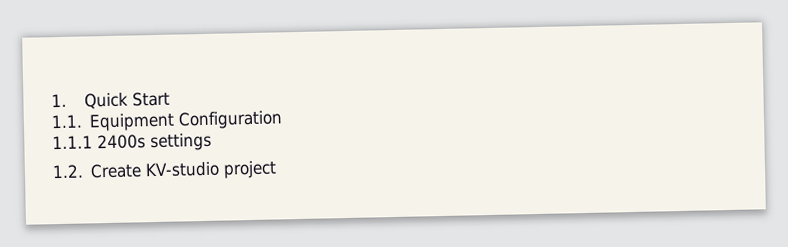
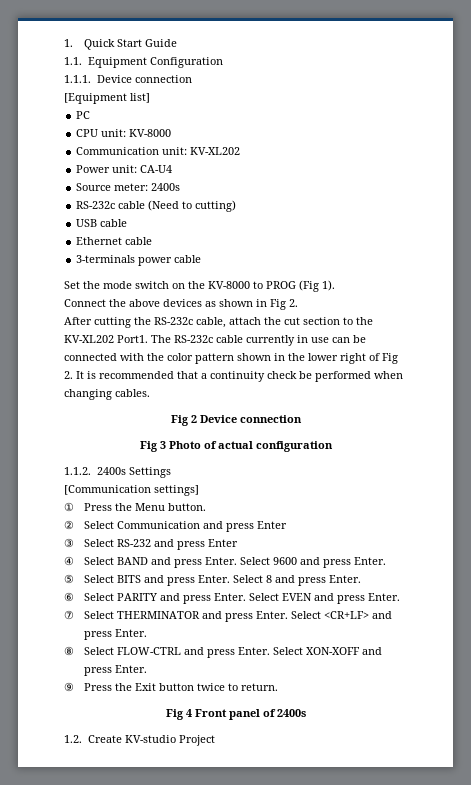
(170, 99) none -> [144,39,177,47] Guide
[52,132,212,152] 1.1.1 2400s settings -> [64,75,192,83] [64,93,150,104] [76,111,91,119] [76,129,172,137] [76,147,241,155] [76,165,173,173] [76,183,181,191] [76,200,237,212] [76,219,128,227] [76,237,153,245] [76,255,202,266] [64,280,335,292] [64,299,298,310] [64,317,373,328] [64,335,366,346] [64,353,398,364] [64,371,403,382] [64,389,150,400] [170,415,302,426] [139,441,333,452] [64,467,171,478] [64,485,199,496] [64,502,206,512] [64,520,287,532] [64,538,238,550] [64,556,386,568] [64,574,361,586] [64,592,400,604] [64,610,392,622] [83,629,147,640] [64,646,382,658] [83,665,147,676] [64,682,278,692] [165,709,306,720] 1.1.1. Device connection // [Equipment list] // PC // CPU unit: KV-8000 // Communication unit: KV-XL202 // Power unit: CA-U4 // Source meter: 2400s // RS-232c cable (Need to cutting) // USB cable // Ethernet cable // 3-terminals power cable // Set the mode switch on the KV-8000 to PROG (Fig 1). // Connect the above devices as shown in Fig 2. // After cutting the RS-232c cable, attach the cut section to the KV-XL202 Port1. The RS-232c cable currently in use can be connected with the color pattern shown in the lower right of Fig 2. It is recommended that a continuity check be performed when changing cables. // Fig 2 Device connection // Fig 3 Photo of actual configuration // 1.1.2. 2400s Settings // [Communication settings] // ① Press the Menu button. // ② Select Communication and press Enter // ③ Select RS-232 and press Enter // ④ Select BAND and press Enter. Select 9600 and press Enter. // ⑤ Select BITS and press Enter. Select 8 and press Enter. // ⑥ Select PARITY and press Enter. Select EVEN and press Enter. // ⑦ Select THERMINATOR and press Enter. Select <CR+LF> and press Enter. // ⑧ Select FLOW-CTRL and press Enter. Select XON-XOFF and press Enter. // ⑨ Press the Exit button twice to return. // Fig 4 Front panel of 2400s
[223,160,278,179] project -> [178,735,215,746] Project

